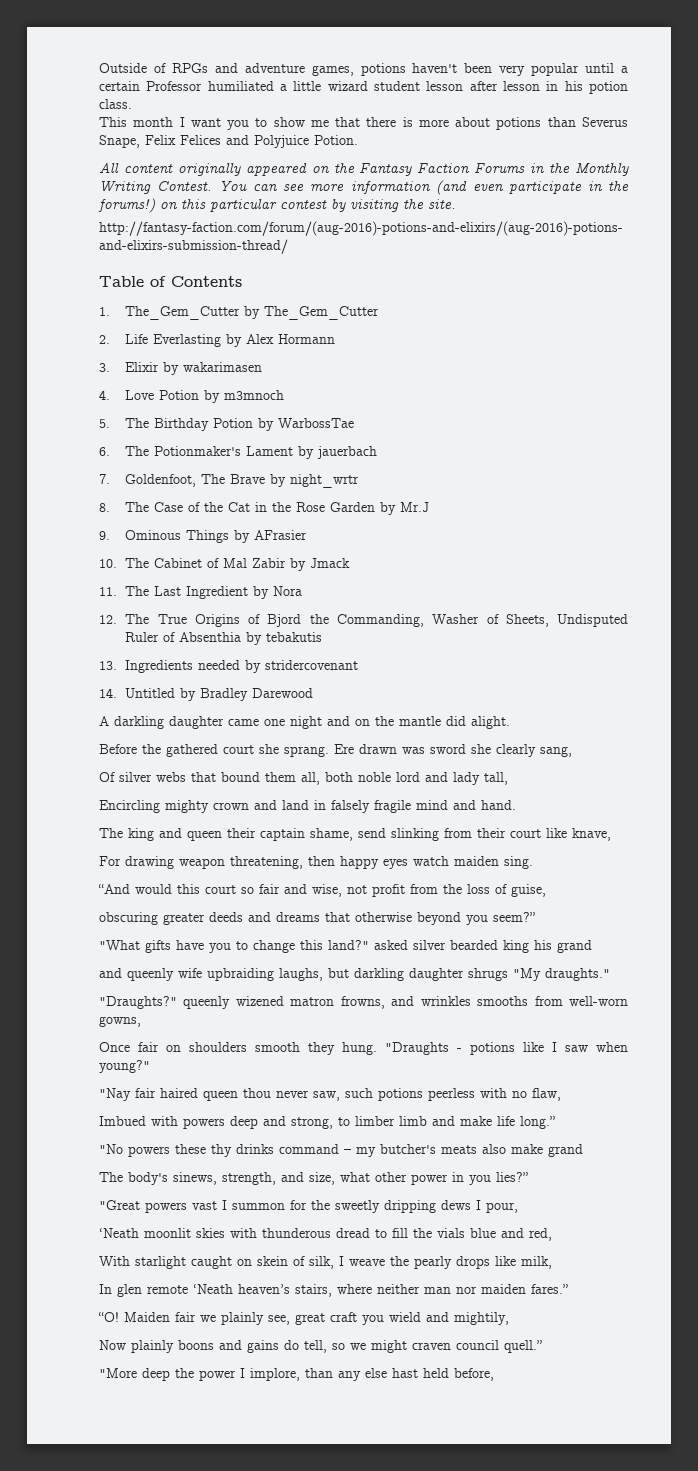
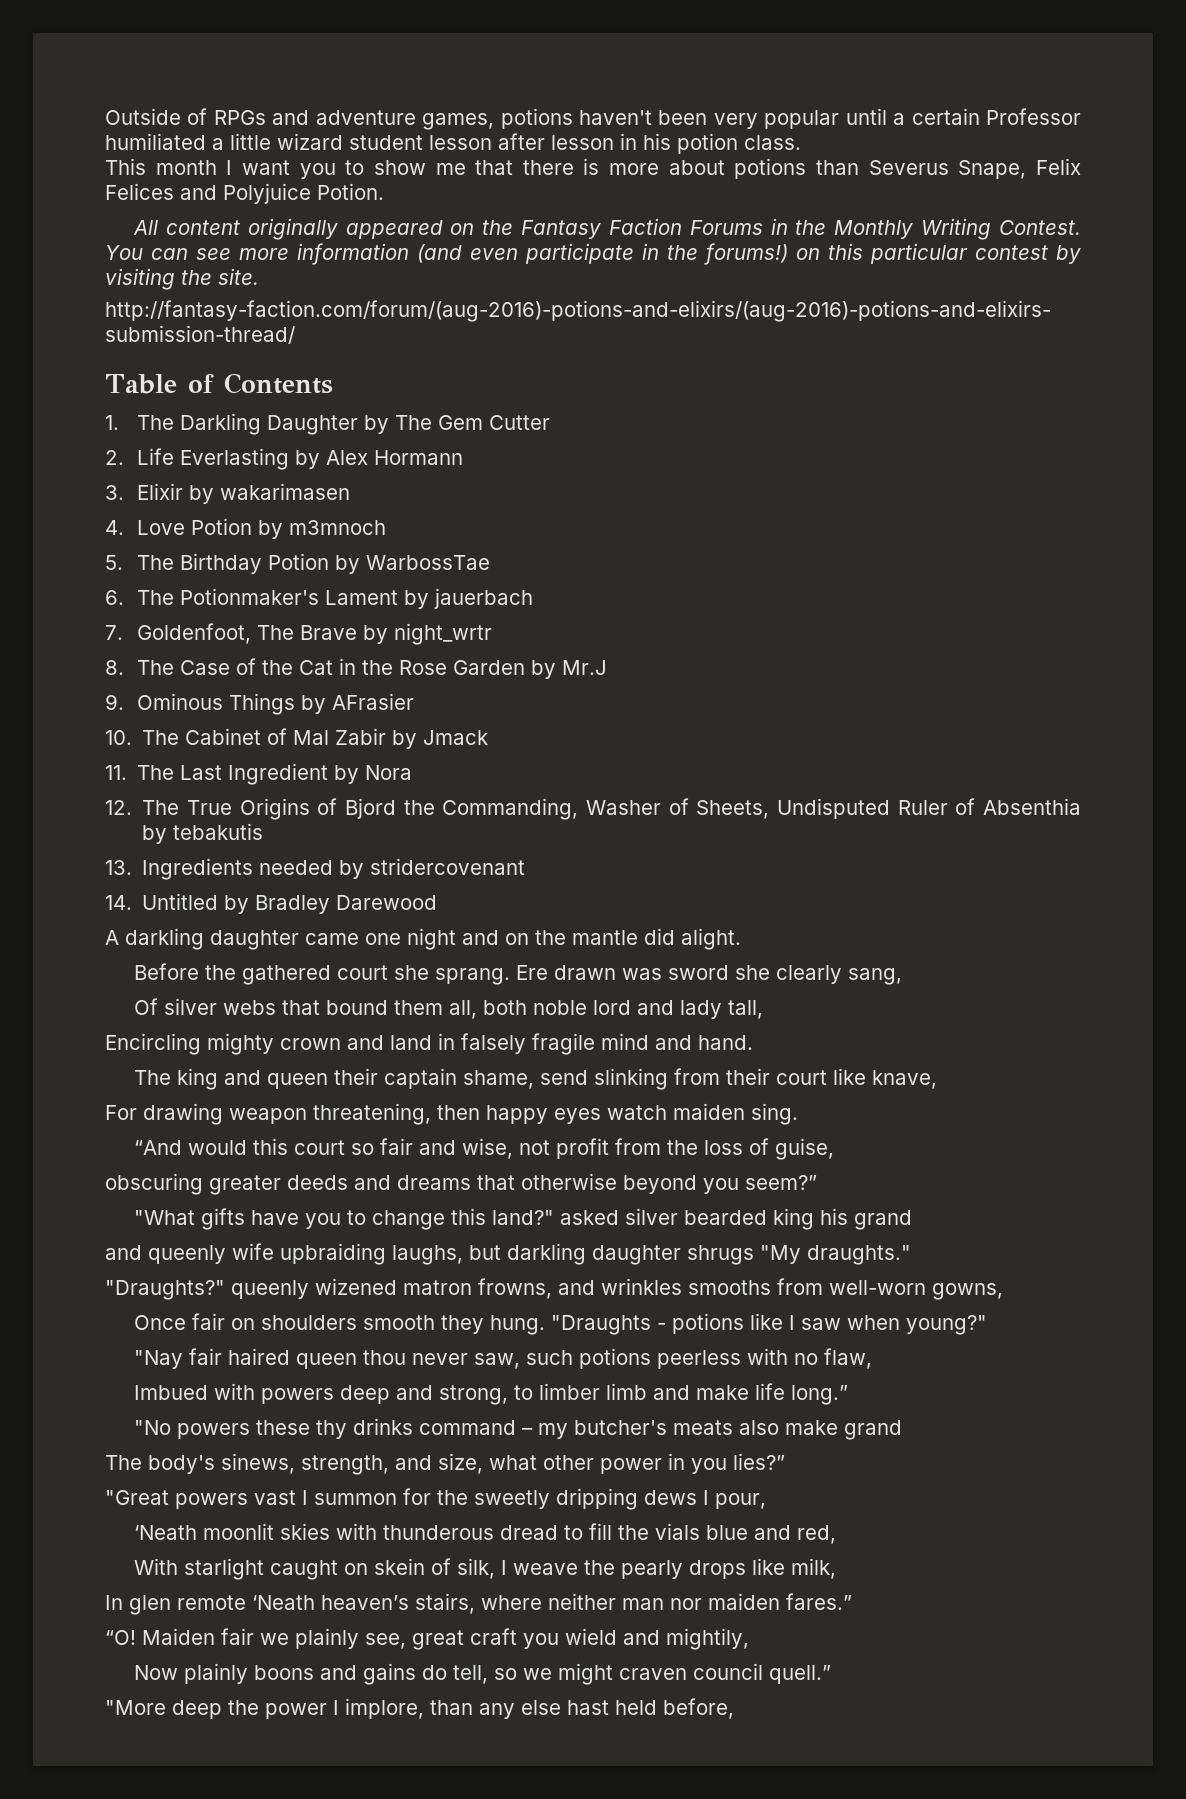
[125,306,380,320] The_Gem_Cutter by The_Gem_Cutter -> [137,413,551,435] The Darkling Daughter by The Gem Cutter

